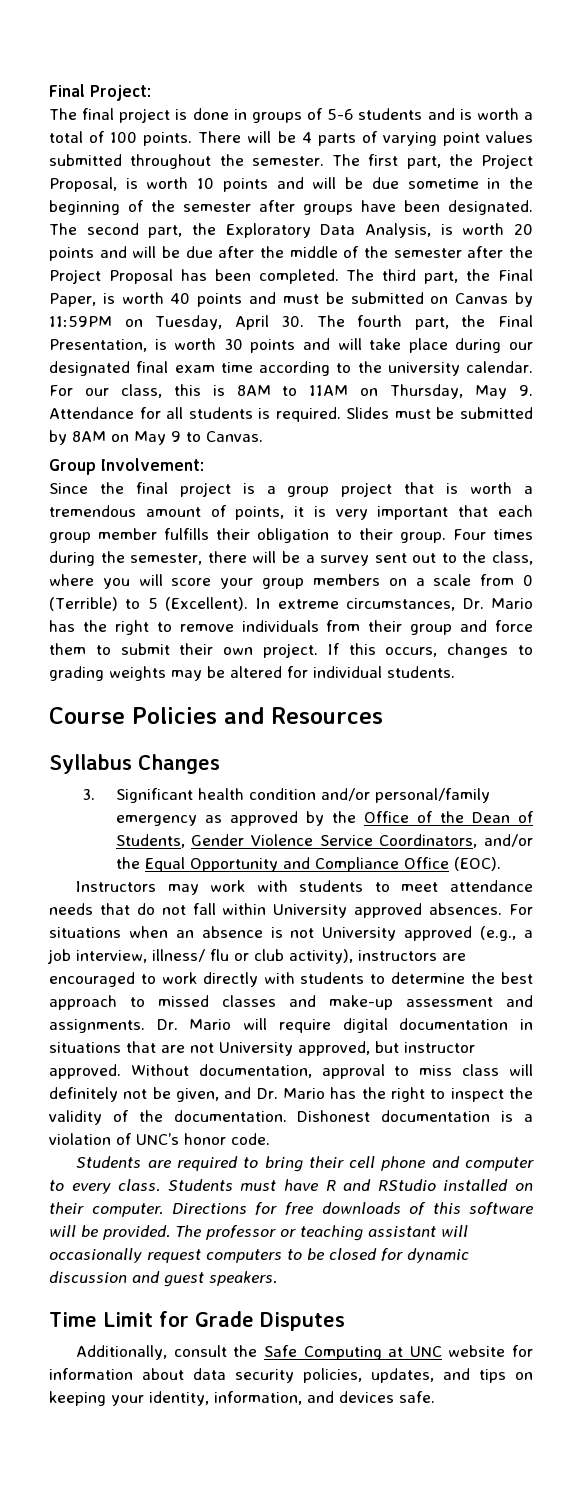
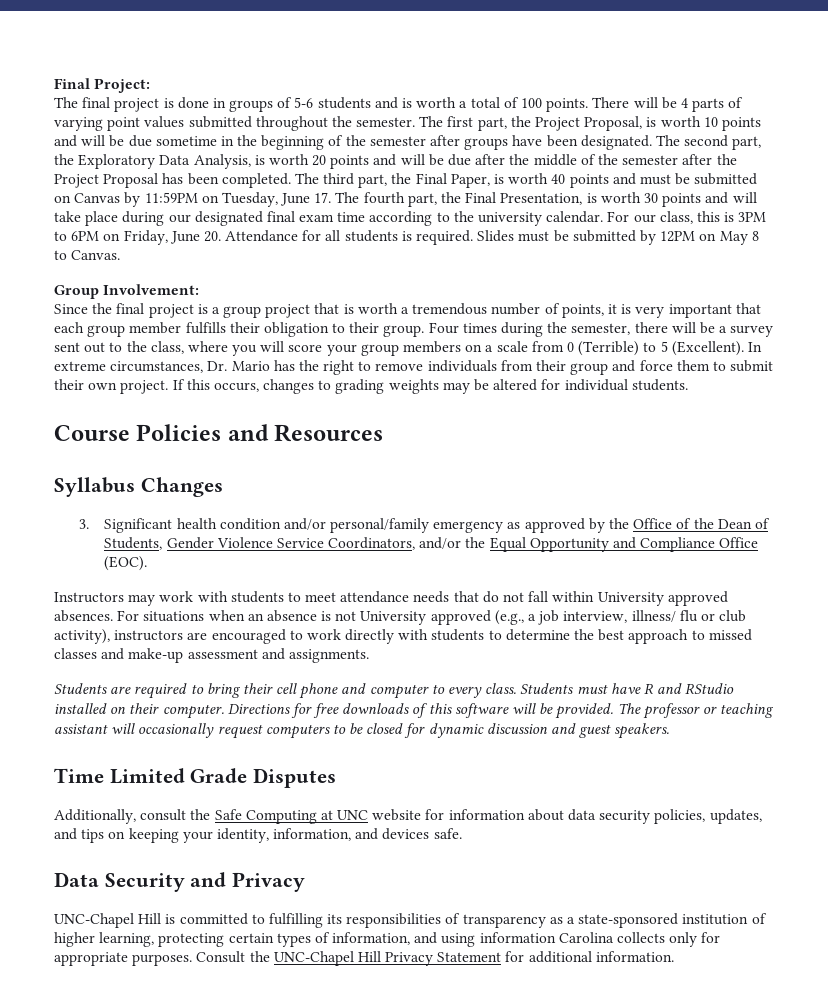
[234,315,305,330] April 30. -> [280,192,332,206] June 17.
[236,384,534,399] 8AM to 11AM on Thursday, May 9. -> [738,212,767,222] [54,230,221,245] 3PM to 6PM on Friday, June 20.
[72,431,106,442] 8AM -> [660,231,696,242] 12PM
[171,431,181,442] 9 -> [751,231,759,241] 8
[145,507,201,517] amount -> [491,303,541,315] number
[156,1018,533,1033] [49,1041,475,1056] [49,1064,533,1079] [49,1087,533,1102] [49,1110,533,1125] [49,1133,270,1145] Dr. Mario will require digital documentation in situations that are not University approved, but instructor approved. Without documentation, approval to miss class will definitely not be given, and Dr. Mario has the right to inspect the validity of the documentation. Dishonest documentation is a violation of UNC’s honor code. -> (369, 656) none
[103,1311,189,1327] Limit for -> [109,768,185,784] Limited
(435, 1397) none -> [54,872,306,892] [54,913,767,928] [54,932,721,947] [54,951,674,966] // Data Security and Privacy // UNC-Chapel Hill is committed to fulfilling its responsibilities of transparency as a state-sponsored institution of higher learning, protecting certain types of information, and using information Carolina collects only for appropriate purposes. Consult the UNC-Chapel Hill Privacy Statement for additional information.

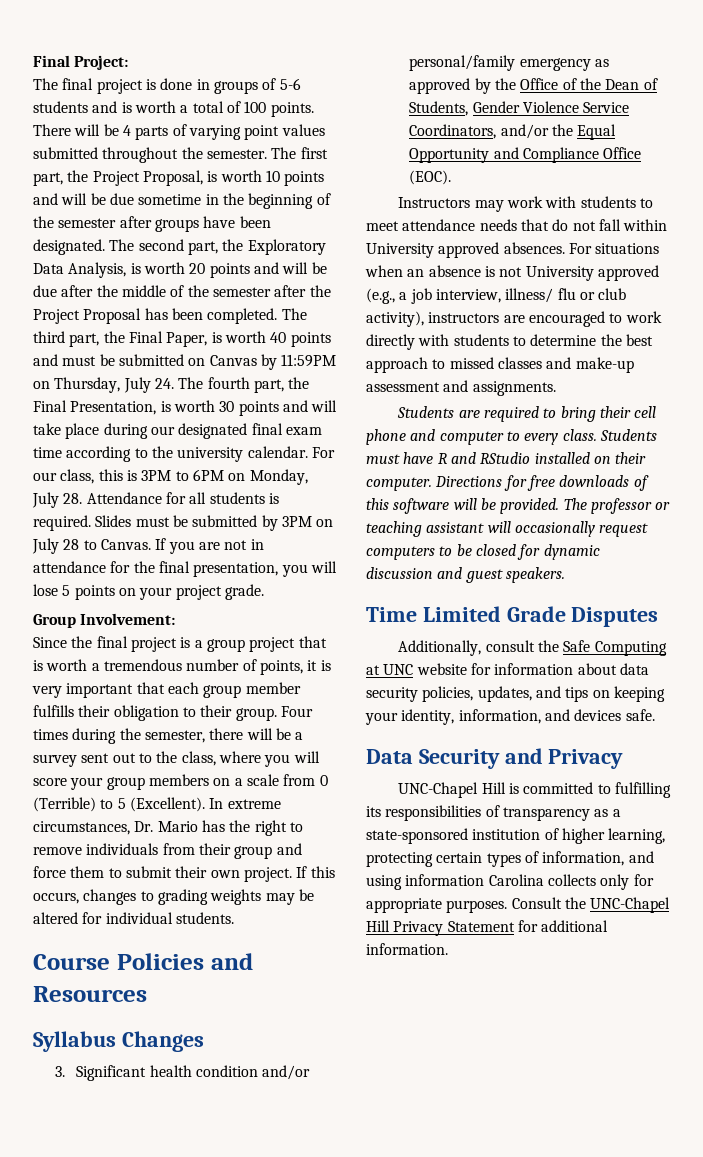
[221,192,332,207] Tuesday, June 17. -> [54,377,174,393] Thursday, July 24.
[123,230,221,245] Friday, June 20. -> [249,469,308,485] [32,492,83,508] Monday, July 28.
[660,231,759,245] [54,250,121,260] 12PM on May 8 to Canvas. -> [281,516,334,527] [32,538,264,554] [33,561,337,577] [33,584,264,600] 3PM on July 28 to Canvas. If you are not in attendance for the final presentation, you will lose 5 points on your project grade.

